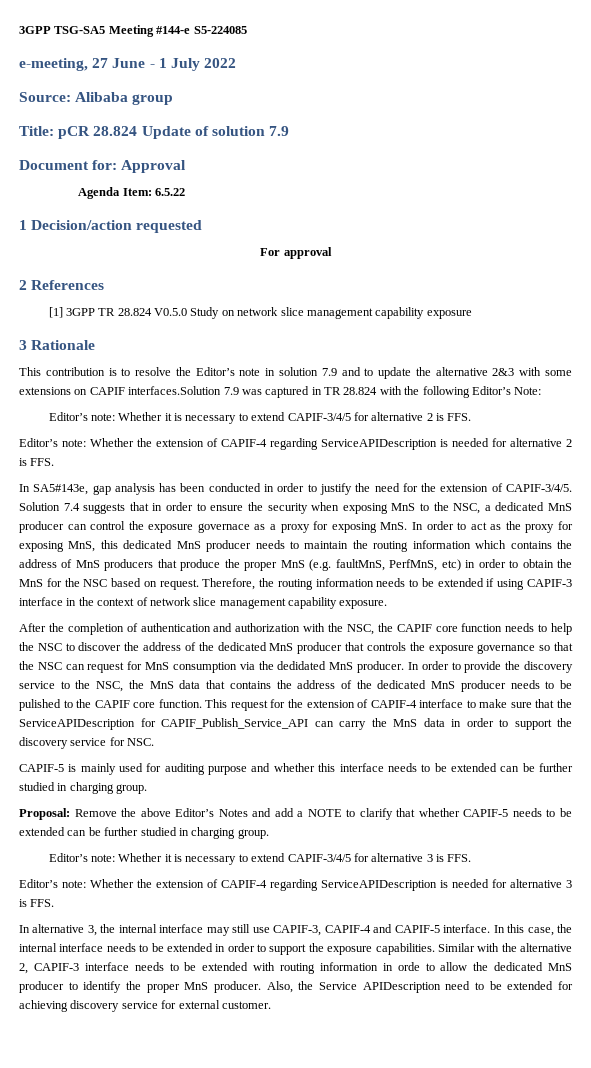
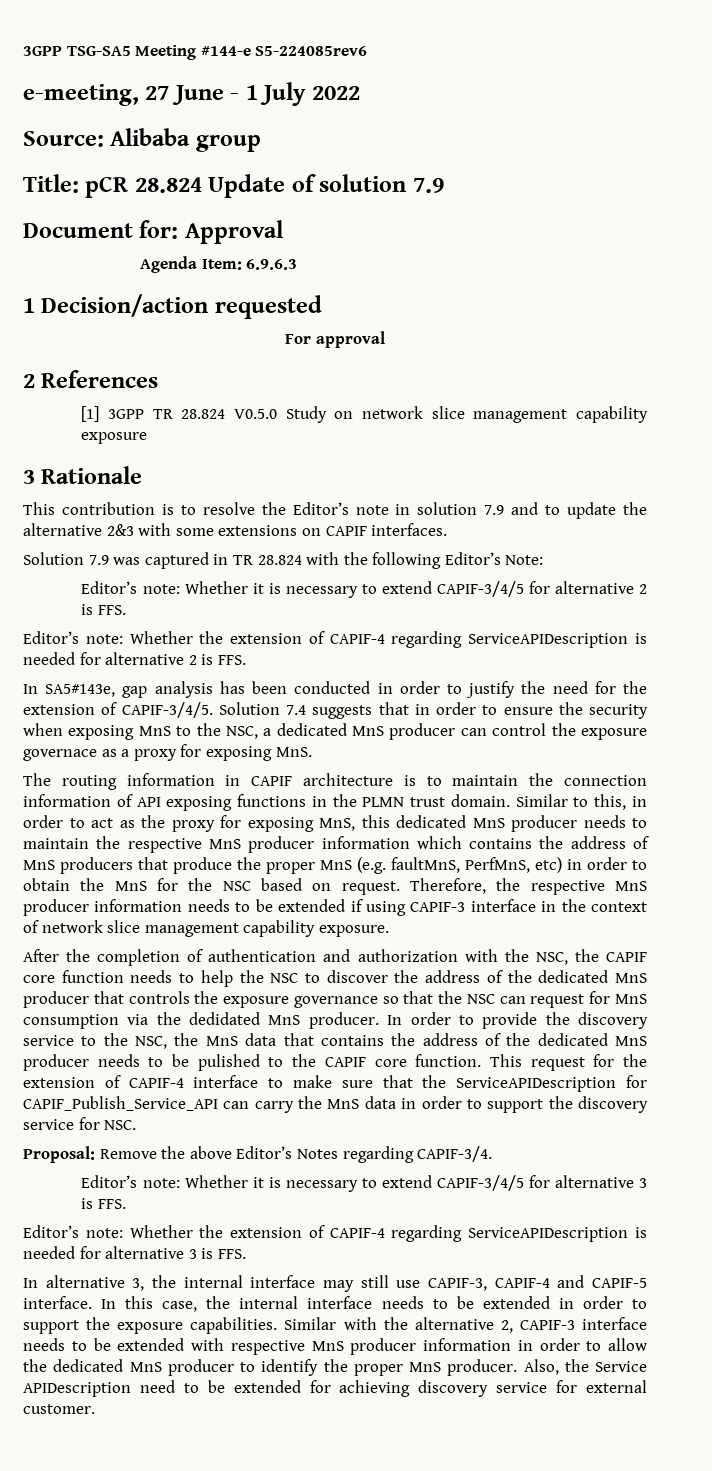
[193,26,247,34] S5-224085 -> [255,46,368,56] S5-224085rev6
[154,188,185,196] 6.5.22 -> [246,259,298,270] 6.9.6.3
[128,386,222,395] interfaces.Solution -> [371,523,448,536] [23,552,84,565] interfaces. // Solution
[411,522,423,530] In -> [23,773,647,790] [23,794,647,811] // The routing information in CAPIF architecture is to maintain the connection information of API exposing functions in the PLMN trust domain. Similar to this, in
[373,541,409,552] routing -> [127,836,315,853] respective MnS producer
[277,579,313,590] routing -> [530,880,647,895] [23,899,89,916] respective MnS producer
[19,763,574,775] [19,782,148,794] // CAPIF-5 is mainly used for auditing purpose and whether this interface needs to be extended can be further studied in charging group. -> (137, 1125) none
[252,808,572,820] [19,827,269,839] and add a NOTE to clarify that whether CAPIF-5 needs to be extended can be further studied in charging group. -> [342,1146,493,1163] regarding CAPIF-3/4.
[280,962,420,974] routing information in orde -> [230,1338,580,1355] respective MnS producer information in order

